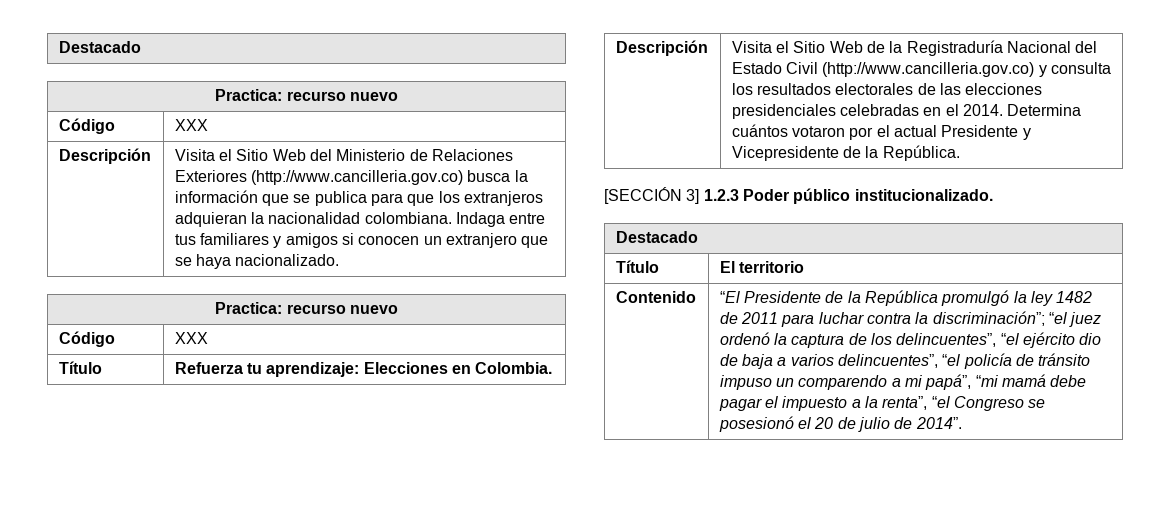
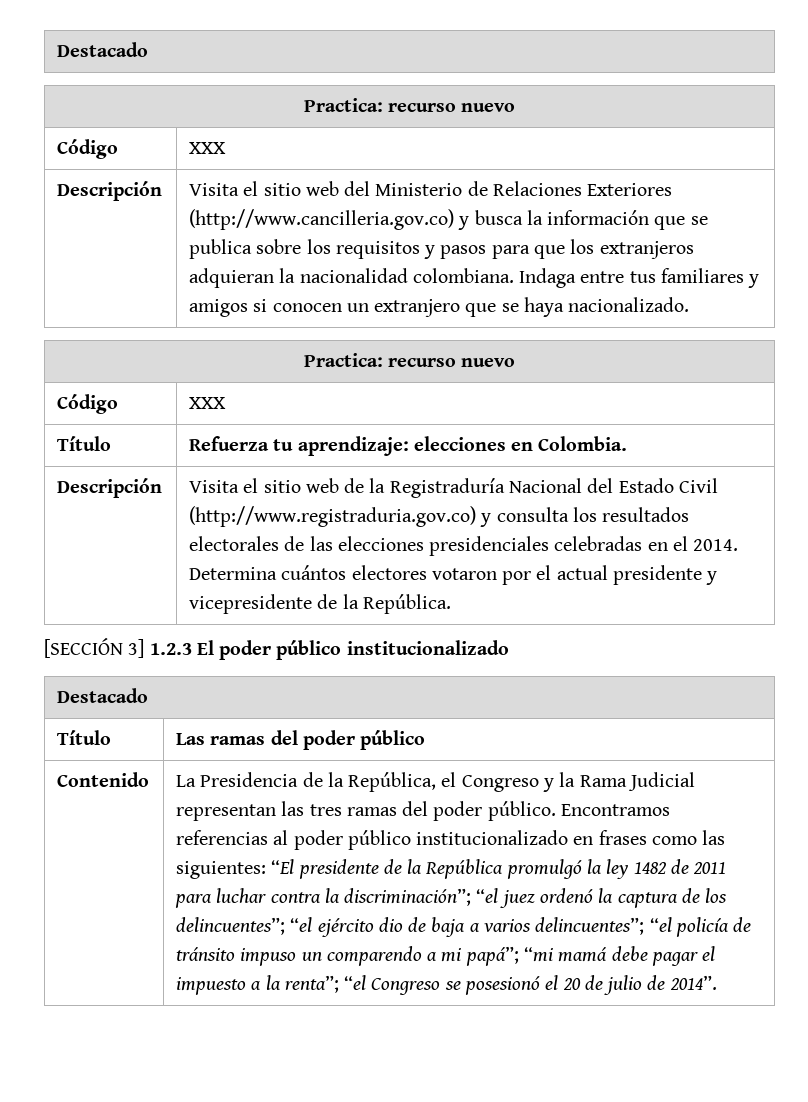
[236,149,306,161] Sitio Web -> [263,181,339,196] sitio web
(463, 177) none -> [458,216,470,230] y
(367, 198) none -> [256,239,487,259] sobre los requisitos y pasos
[363,362,448,374] Elecciones -> [413,436,506,451] elecciones
[793,41,863,53] Sitio Web -> [263,478,339,493] sitio web
[822,62,1035,77] (http://www.cancilleria.gov.co) -> [189,506,477,527] (http://www.registraduria.gov.co)
(788, 130) none -> [351,565,427,580] electores
[941,125,1031,140] [731,146,839,161] Presidente y Vicepresidente -> [613,565,718,585] [189,594,313,614] presidente y vicepresidente
[742,188,993,204] [615,231,698,243] [615,260,659,273] [719,261,804,273] [615,291,696,303] [719,291,821,303] Poder público institucionalizado. // Destacado // Título | El territorio // Contenido | “El Presidente -> [196,640,509,660] [57,688,149,703] [57,730,112,745] [176,730,426,750] [57,772,150,787] [176,772,695,792] [176,801,671,821] [176,830,726,850] [176,859,379,879] El poder público institucionalizado // Destacado // Título | Las ramas del poder público // Contenido | La Presidencia de la República, el Congreso y la Rama Judicial representan las tres ramas del poder público. Encontramos referencias al poder público institucionalizado en frases como las siguientes: “El presidente
[896,333,997,347] delincuentes”, -> [176,917,286,935] delincuentes”;
[837,354,938,368] delincuentes”, -> [535,917,645,935] delincuentes”;
[925,374,972,390] papá”, -> [465,946,519,966] papá”;
[882,396,928,410] renta”, -> [284,975,339,993] renta”;

